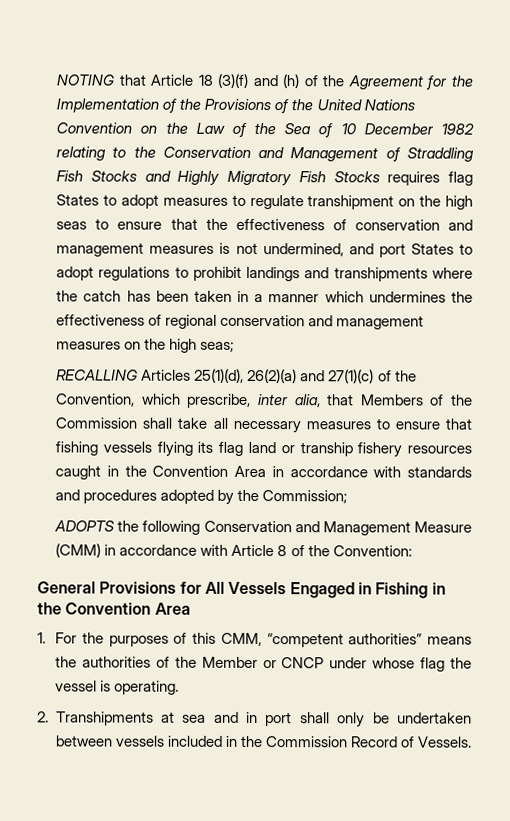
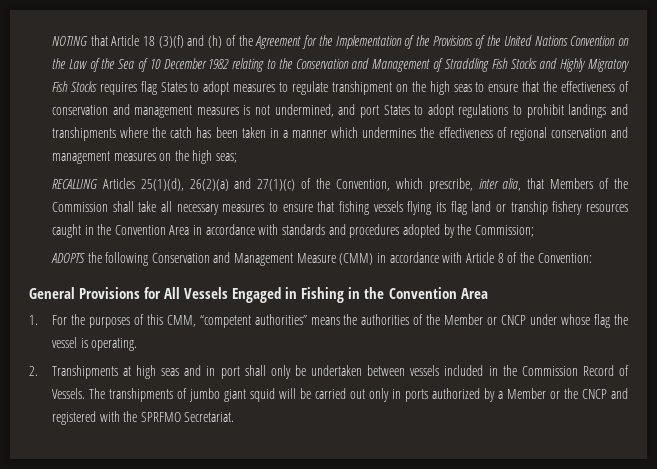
[182,714,207,723] sea -> [136,365,180,379] high seas
(472, 742) none -> [88,388,629,402] [51,411,235,425] The transhipments of jumbo giant squid will be carried out only in ports authorized by a Member or the CNCP and registered with the SPRFMO Secretariat.

